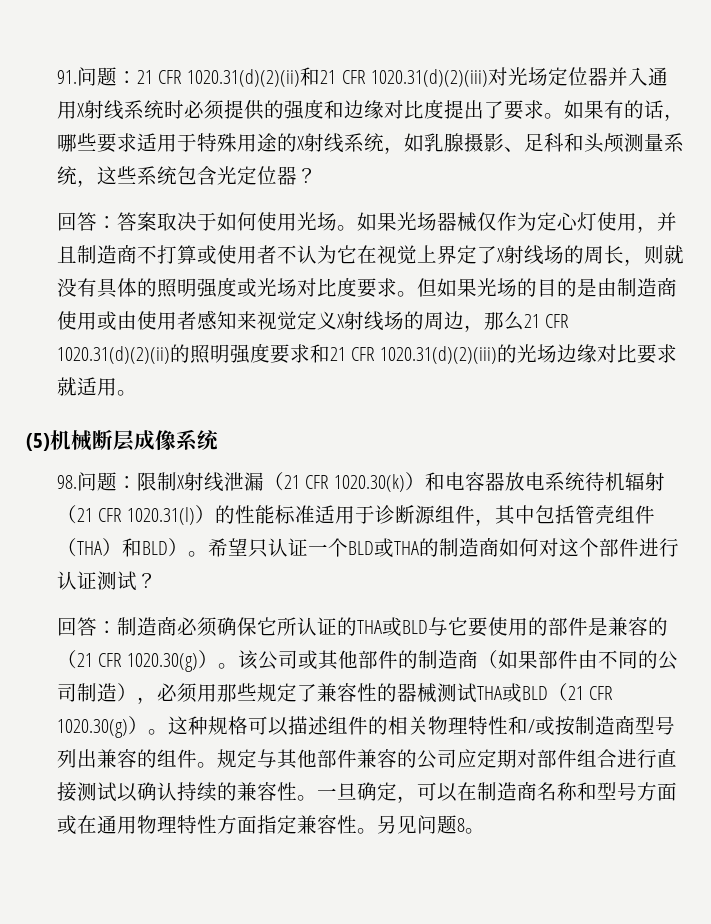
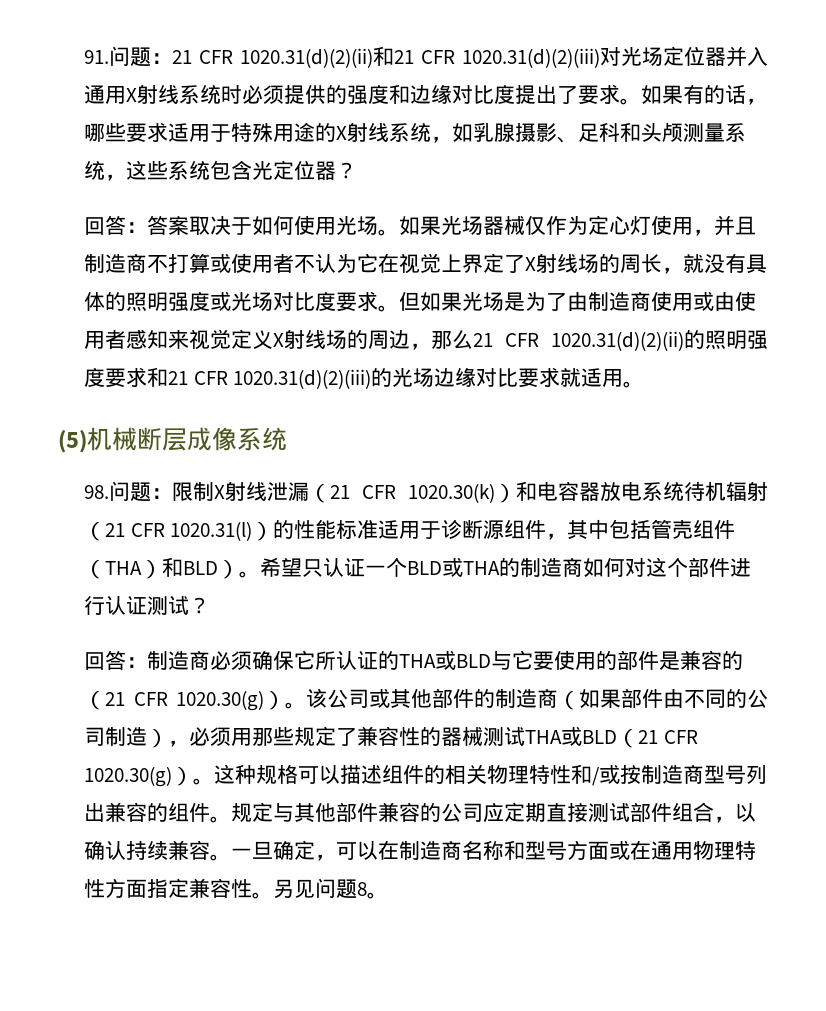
[643,245,664,264] 则 -> (684, 270) none
[516,278,597,297] 的目的是 -> [504,292,568,311] 是为了
[516,748,677,768] [56,782,117,802] 对部件组合进行直接测试 -> [546,802,736,823] 直接测试部件组合，
[216,782,297,801] 的兼容性 -> [168,840,211,860] 兼容

